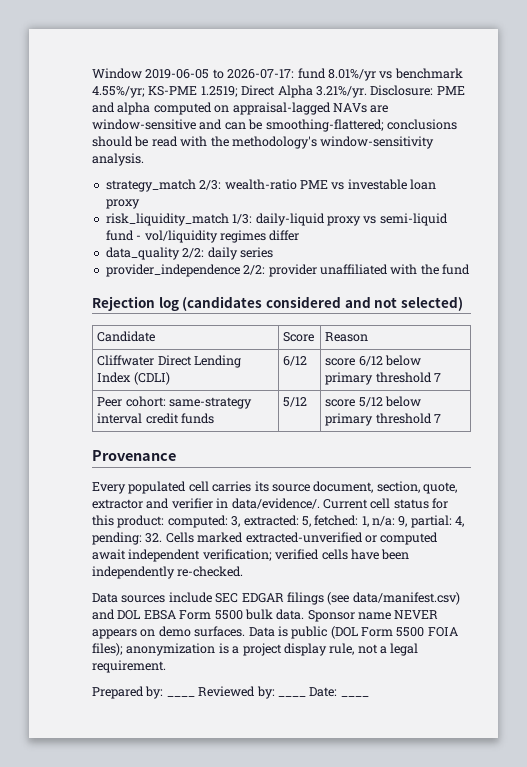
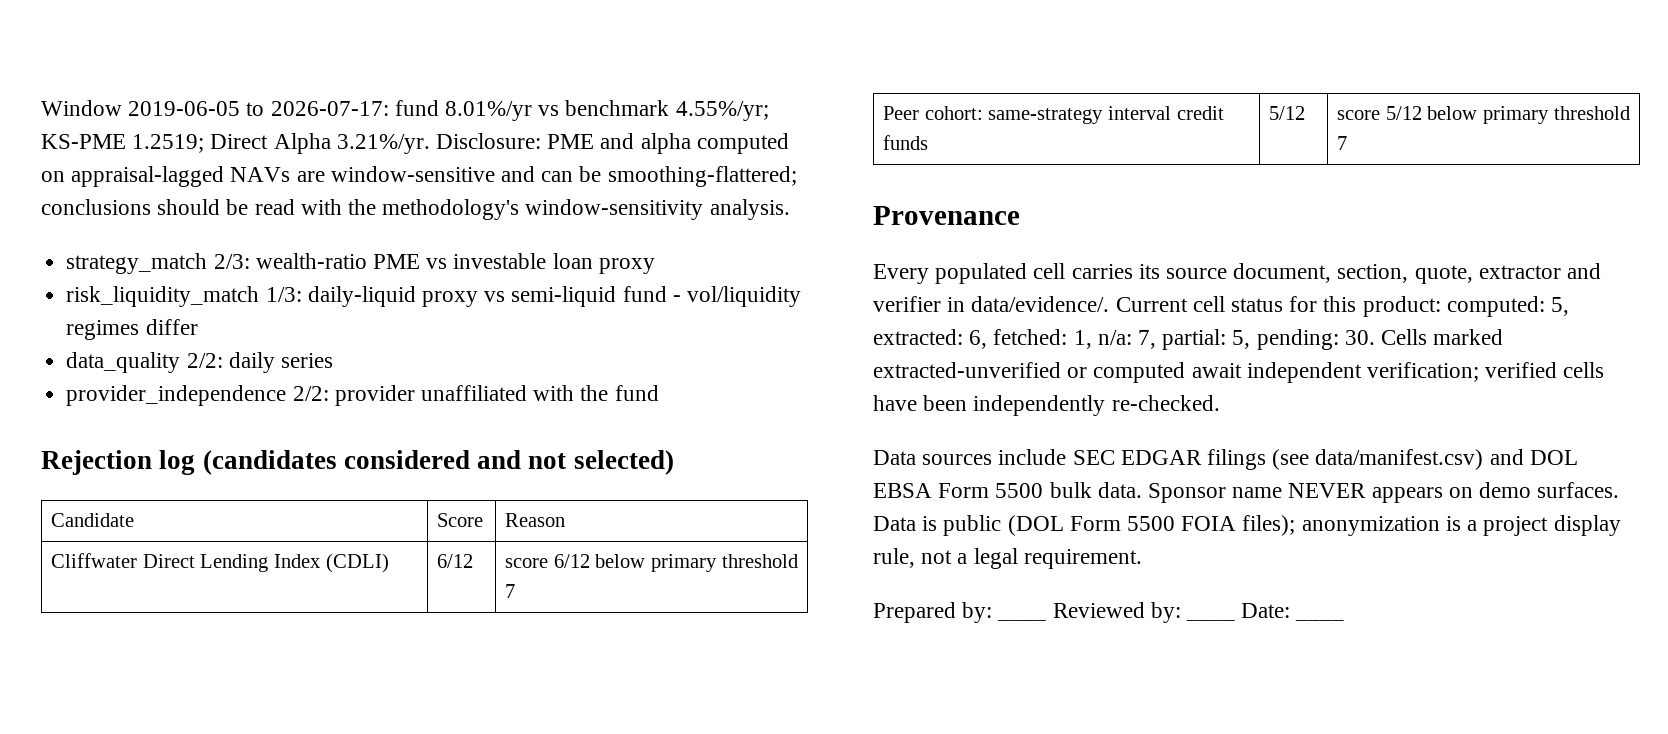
[231,515,465,528] [92,532,163,545] 3, extracted: 5, fetched: 1, n/a: 9, partial: 4, pending: 32. -> [1551,297,1570,316] [873,329,1375,350] 5, extracted: 6, fetched: 1, n/a: 7, partial: 5, pending: 30.

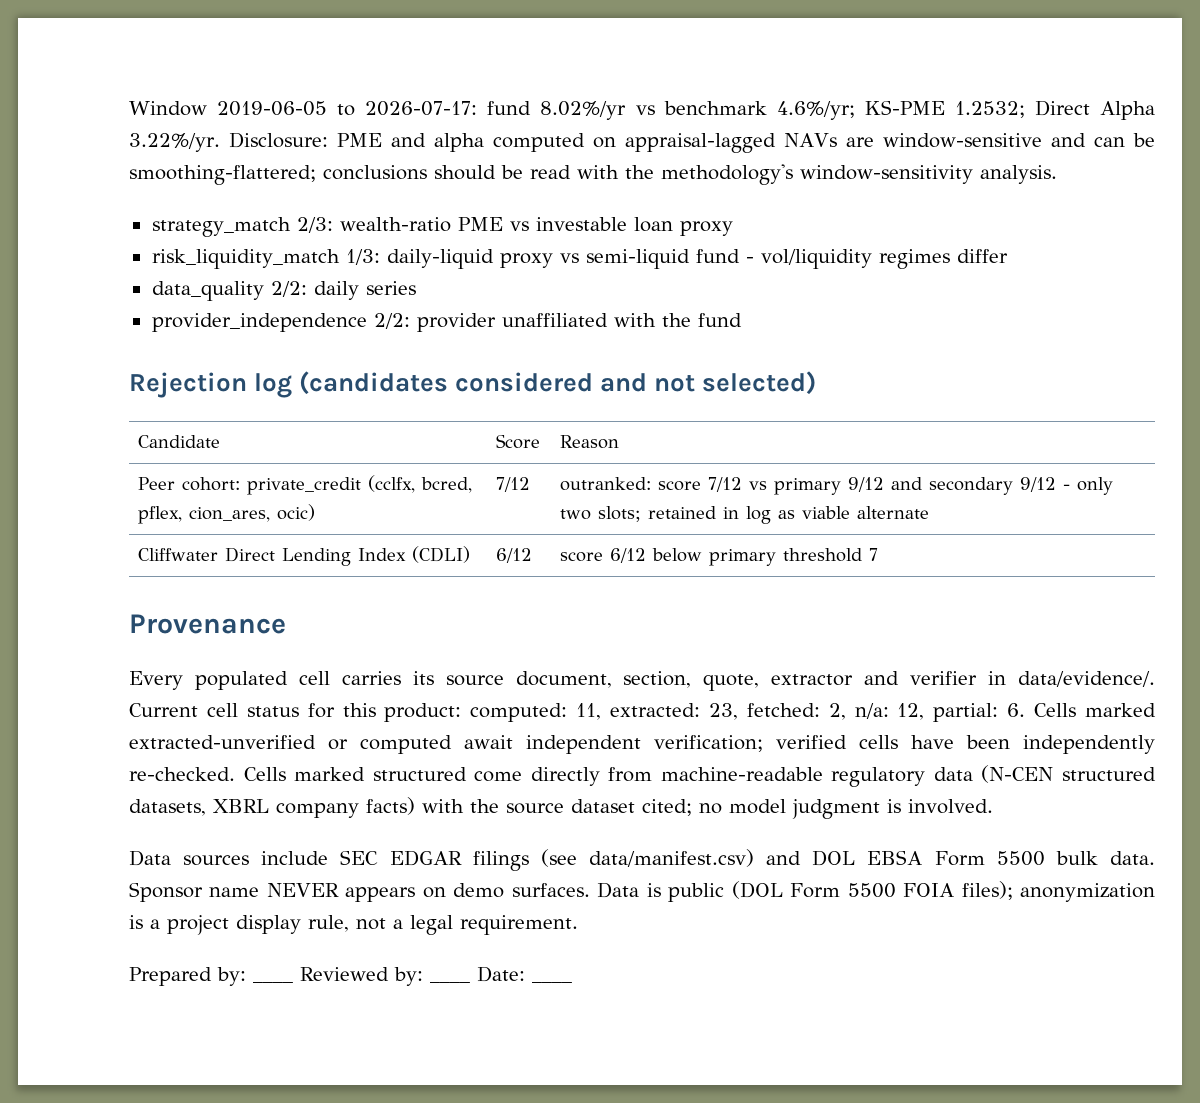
[445,101,533,121] 8.01%/yr -> [540,101,627,120] 8.02%/yr
[675,101,769,121] [41,134,205,153] 4.55%/yr; KS-PME 1.2519; -> [776,100,1025,120] 4.6%/yr; KS-PME 1.2532;
[336,134,430,154] 3.21%/yr. -> [129,133,220,152] 3.22%/yr.
(566, 520) none -> [138,475,473,495] [138,504,316,524] [496,477,531,492] [560,477,1114,495] [560,506,930,524] // Peer cohort: private_credit (cclfx, bcred, pflex, cion_ares, ocic) | 7/12 | outranked: score 7/12 vs primary 9/12 and secondary 9/12 - only two slots; retained in log as viable alternate
[883,106,1224,124] [883,135,929,150] [1269,106,1306,120] [1337,106,1630,124] [1337,136,1348,150] // Peer cohort: same-strategy interval credit funds | 5/12 | score 5/12 below primary threshold 7 -> (879, 554) none
[1551,297,1570,316] [873,329,1375,350] 5, extracted: 6, fetched: 1, n/a: 7, partial: 5, pending: 30. -> [576,703,1026,722] 11, extracted: 23, fetched: 2, n/a: 12, partial: 6.
(1220, 403) none -> [243,765,1156,787] [129,797,993,819] Cells marked structured come directly from machine-readable regulatory data (N-CEN structured datasets, XBRL company facts) with the source dataset cited; no model judgment is involved.

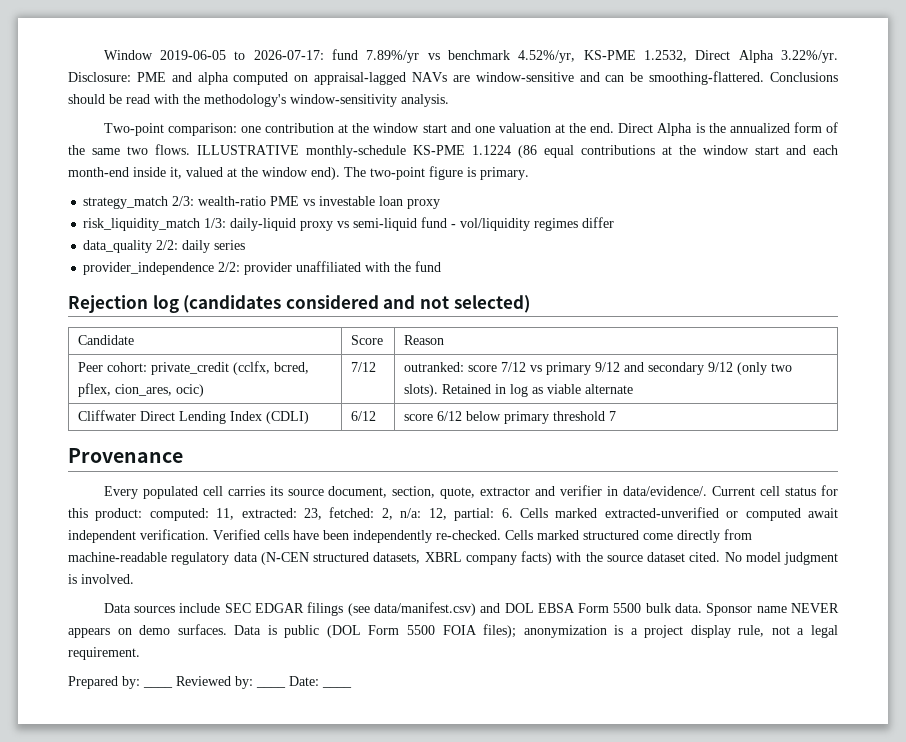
[540,101,627,120] 8.02%/yr -> [366,50,420,63] 7.89%/yr
[776,100,1025,120] 4.6%/yr; KS-PME 1.2532; -> [518,50,688,63] 4.52%/yr, KS-PME 1.2532,
[129,165,427,185] smoothing-flattered; conclusions -> [649,71,838,85] smoothing-flattered. Conclusions
(1057, 174) none -> [103,122,839,136] [68,144,838,158] [68,166,529,180] // Two-point comparison: one contribution at the window start and one valuation at the end. Direct Alpha is the annualized form of the same two flows. ILLUSTRATIVE monthly-schedule KS-PME 1.1224 (86 equal contributions at the window start and each month-end inside it, valued at the window end). The two-point figure is primary.
[1063,477,1114,495] [560,506,717,522] - only two slots; retained -> [737,362,793,375] [404,384,492,397] (only two slots). Retained
[654,735,847,752] verification; verified -> [140,529,260,540] verification. Verified
[642,799,722,816] cited; no -> [689,552,742,562] cited. No

